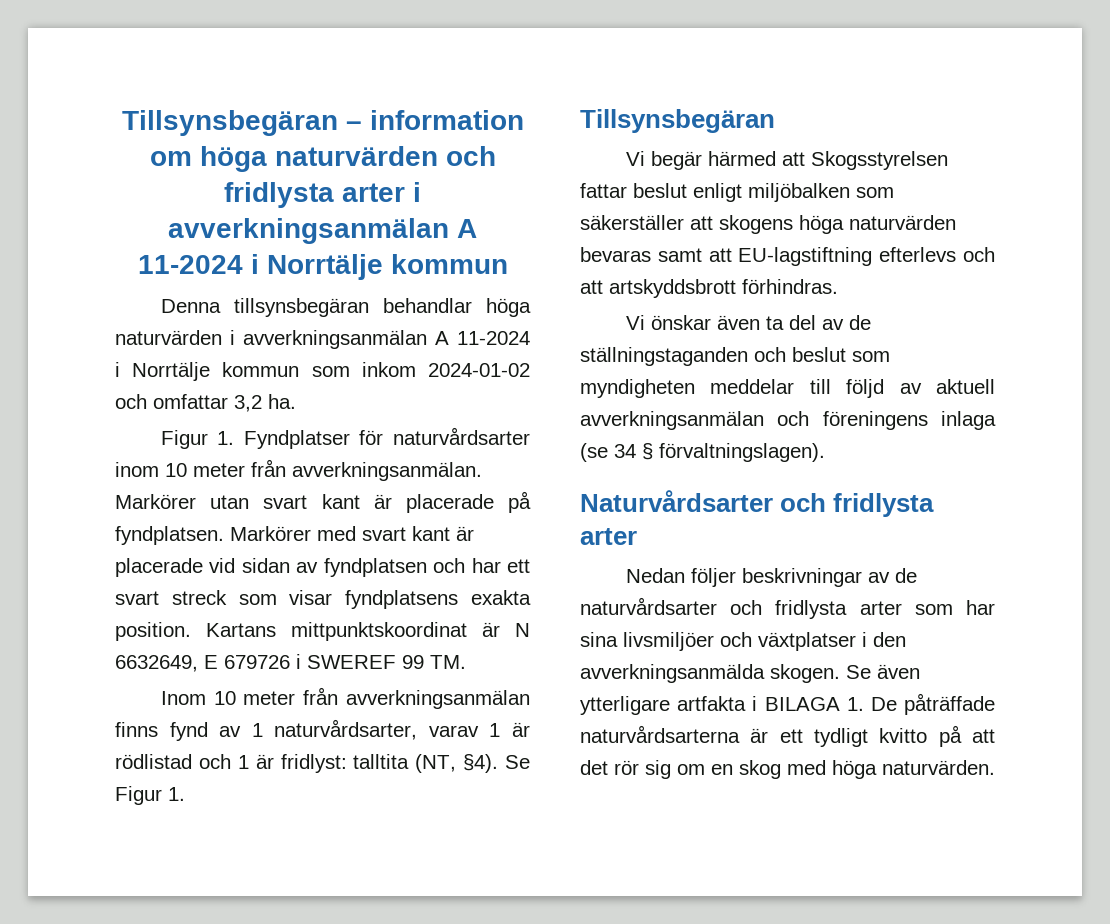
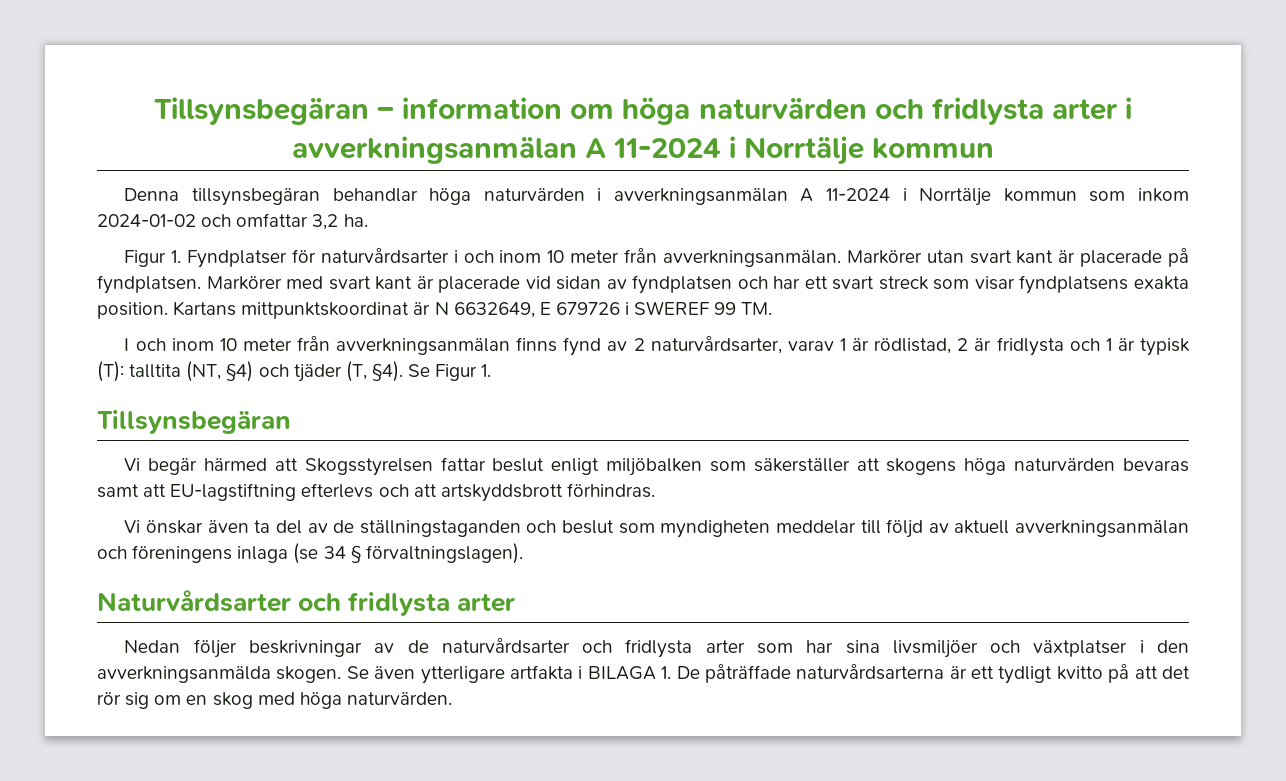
(530, 436) none -> [453,250,494,263] i och
[160,691,206,705] Inom -> [124,338,214,351] I och inom
[251,723,263,737] 1 -> [633,338,645,351] 2
[115,754,457,773] rödlistad och 1 är fridlyst: talltita (NT, -> [874,337,1191,356] [97,361,367,382] rödlistad, 2 är fridlysta och 1 är typisk (T): talltita (NT, §4) och tjäder (T,

